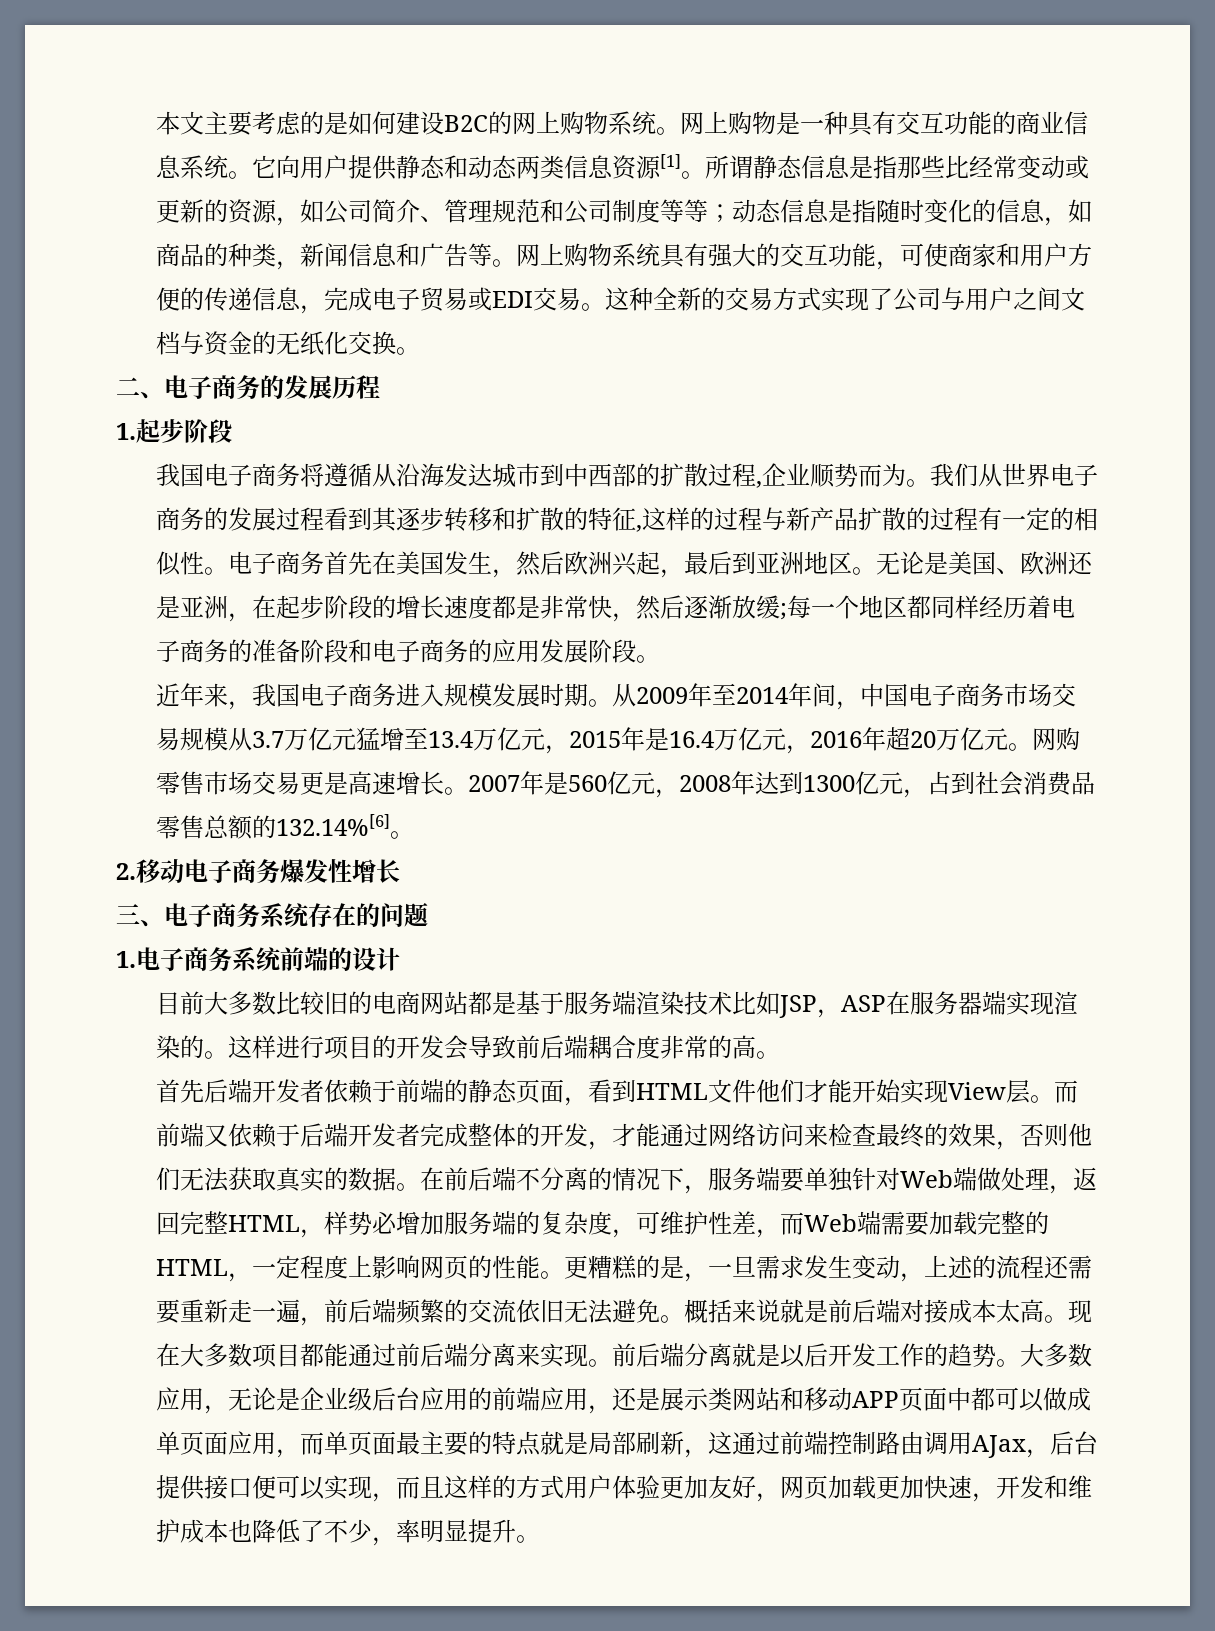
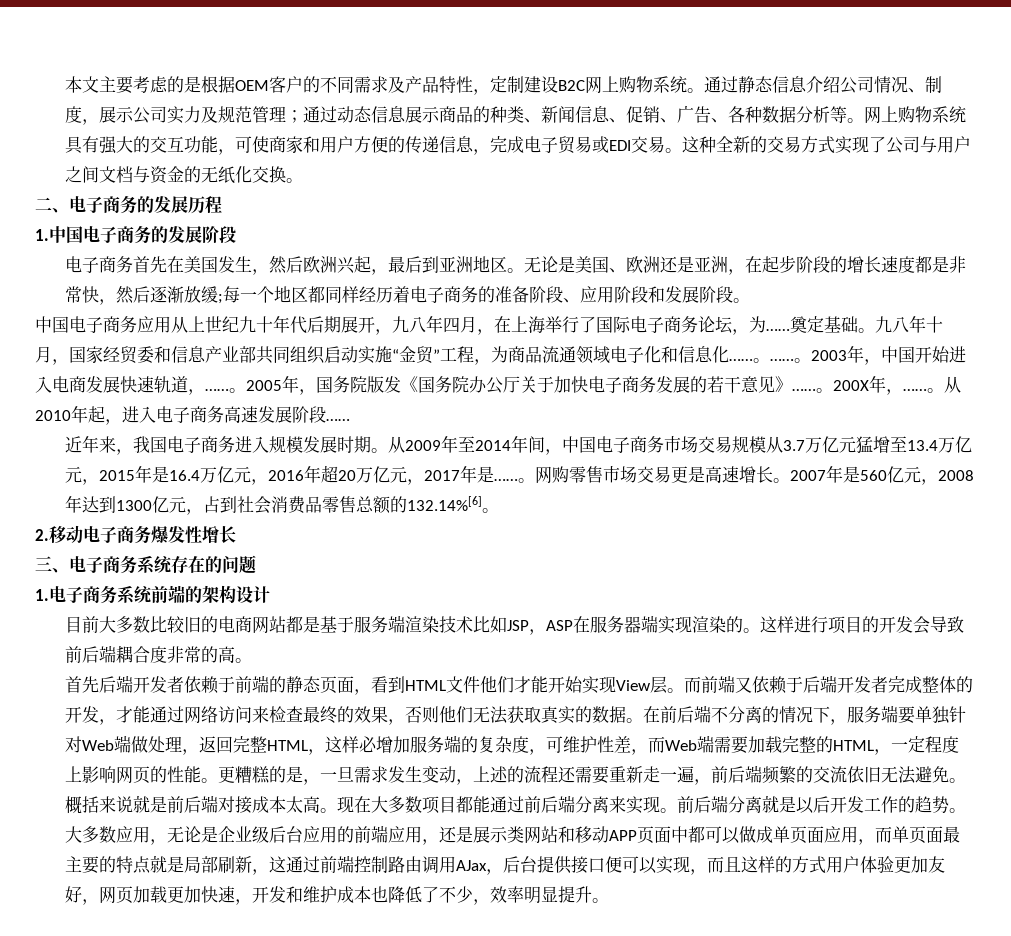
[348,111,397,135] 如何 -> [201,76,525,95] 根据OEM客户的不同需求及产品特性，定制
[488,111,513,135] 的 -> (586, 85) none
[680,111,1089,136] [156,154,682,180] [681,155,1090,179] [156,199,1093,226] 网上购物是一种具有交互功能的商业信息系统。它向用户提供静态和动态两类信息资源[1]。所谓静态信息是指那些比经常变动或更新的资源，如公司简介、管理规范和公司制度等等；动态信息是指随时变化的信息，如 -> [704,76,943,94] [65,106,441,125] 通过静态信息介绍公司情况、制度，展示公司实力及规范管理；通过动态信息展示
[276,261,301,270] ， -> [524,118,542,123] 、
[396,243,469,267] 和广告 -> [609,105,831,123] 、促销、广告、各种数据分析
[136,419,232,443] [156,463,1099,488] [156,507,1099,532] [156,551,229,576] 起步阶段 // 我国电子商务将遵循从沿海发达城市到中西部的扩散过程,企业顺势而为。我们从世界电子商务的发展过程看到其逐步转移和扩散的特征,这样的过程与新产品扩散的过程有一定的相似性。 -> [49,225,236,244] 中国电子商务的发展阶段 //
[348,639,541,663] 和电子商务的应用 -> [563,286,666,303] 、应用阶段和
(661, 659) none -> [35,315,943,335] [35,345,966,365] [35,375,961,395] [35,405,350,425] // 中国电子商务应用从上世纪九十年代后期展开，九八年四月，在上海举行了国际电子商务论坛，为……奠定基础。九八年十月，国家经贸委和信息产业部共同组织启动实施“金贸”工程，为商品流通领域电子化和信息化……。……。2003年，中国开始进入电商发展快速轨道，……。2005年，国务院版发《国务院办公厅关于加快电子商务发展的若干意见》……。200X年，……。从2010年起，进入电子商务高速发展阶段……
(1009, 739) none -> [407,465,519,485] ，2017年是……
(352, 959) none -> [202,585,236,603] 架构
[324,1211,373,1235] 样势 -> [325,736,360,753] 这样
(397, 1541) none -> [490,886,508,903] 效

